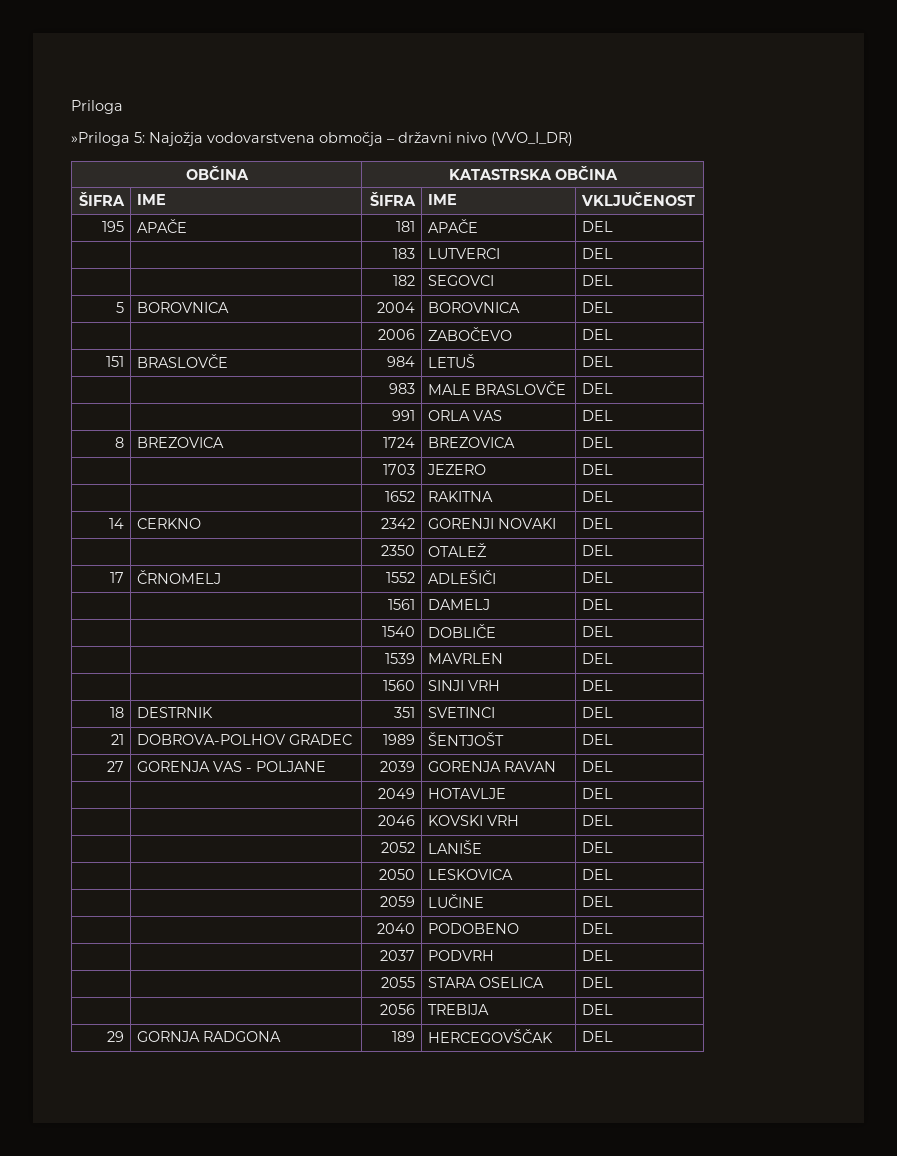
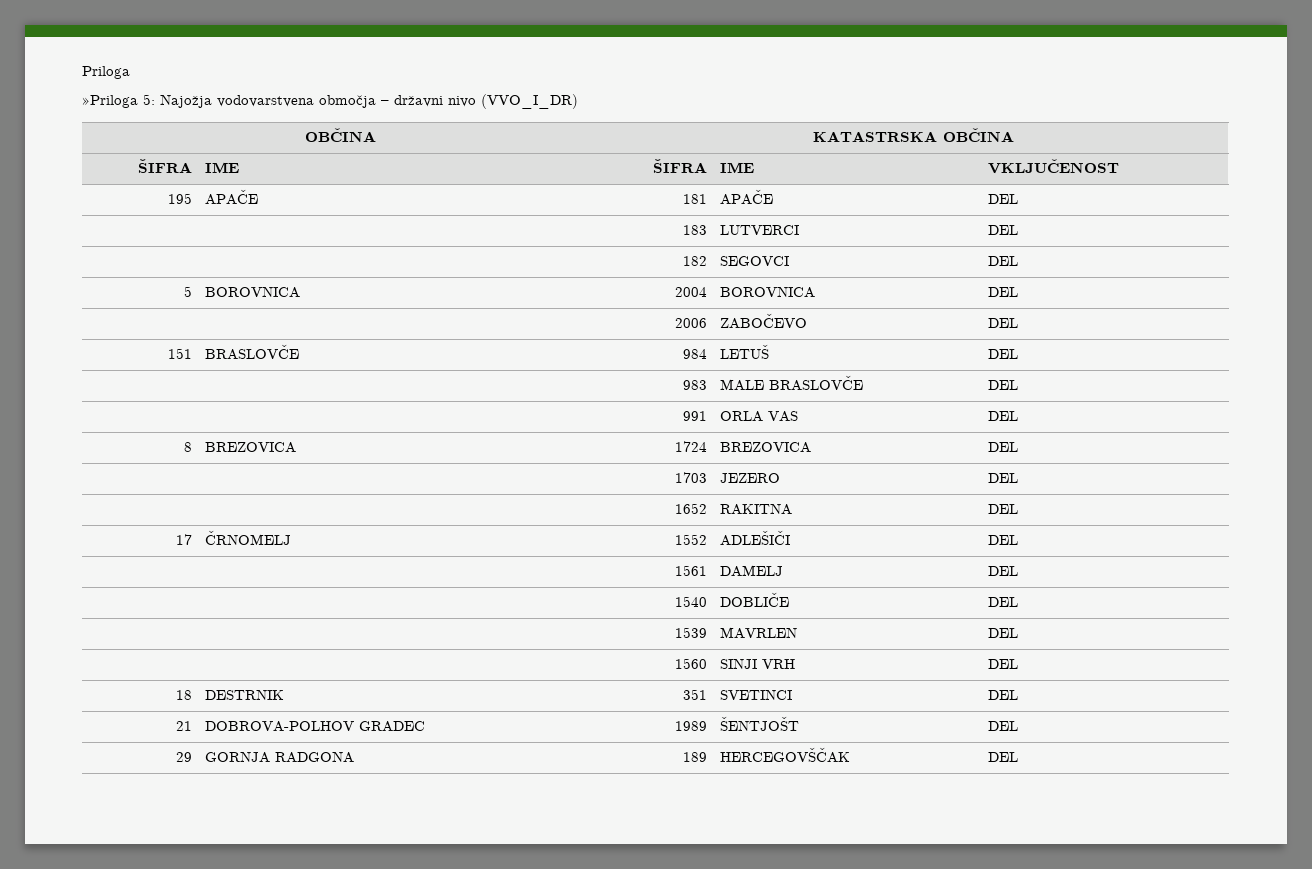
[109,518,125,529] [136,518,201,529] [381,518,416,529] [427,518,556,529] [581,518,613,529] [381,545,416,556] [427,543,486,557] [581,545,613,556] // 14 | CERKNO | 2342 | GORENJI NOVAKI | DEL // | | 2350 | OTALEŽ | DEL -> (1018, 509) none
[107,761,125,772] [136,761,326,772] [380,761,416,772] [427,761,556,772] [581,761,613,772] [378,788,416,799] [427,788,506,799] [581,788,613,799] [378,815,416,826] [427,815,519,826] [581,815,613,826] [381,842,416,853] [427,840,482,854] [581,842,613,853] [379,869,416,880] [427,869,513,880] [581,869,613,880] [380,896,416,907] [427,894,484,908] [581,896,613,907] [377,923,416,934] [427,923,519,934] [581,923,613,934] [380,950,416,961] [427,950,494,961] [581,950,613,961] [381,977,416,988] [427,977,544,988] [581,977,613,988] [380,1004,416,1015] [427,1004,489,1015] [581,1004,613,1015] // 27 | GORENJA VAS - POLJANE | 2039 | GORENJA RAVAN | DEL // | | 2049 | HOTAVLJE | DEL // | | 2046 | KOVSKI VRH | DEL // | | 2052 | LANIŠE | DEL // | | 2050 | LESKOVICA | DEL // | | 2059 | LUČINE | DEL // | | 2040 | PODOBENO | DEL // | | 2037 | PODVRH | DEL // | | 2055 | STARA OSELICA | DEL // | | 2056 | TREBIJA | DEL -> (1018, 726) none

